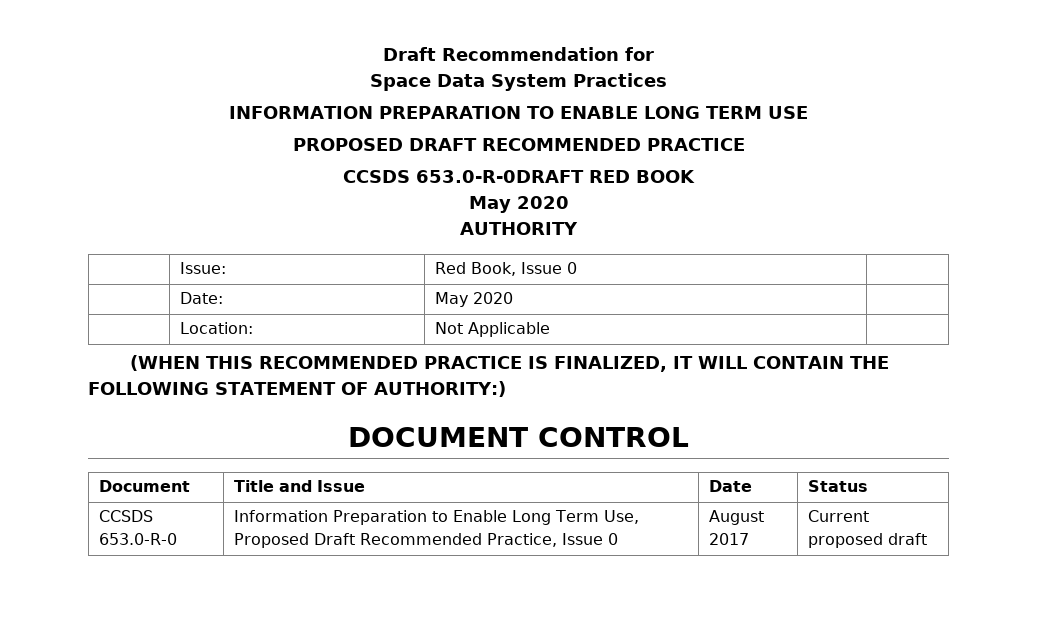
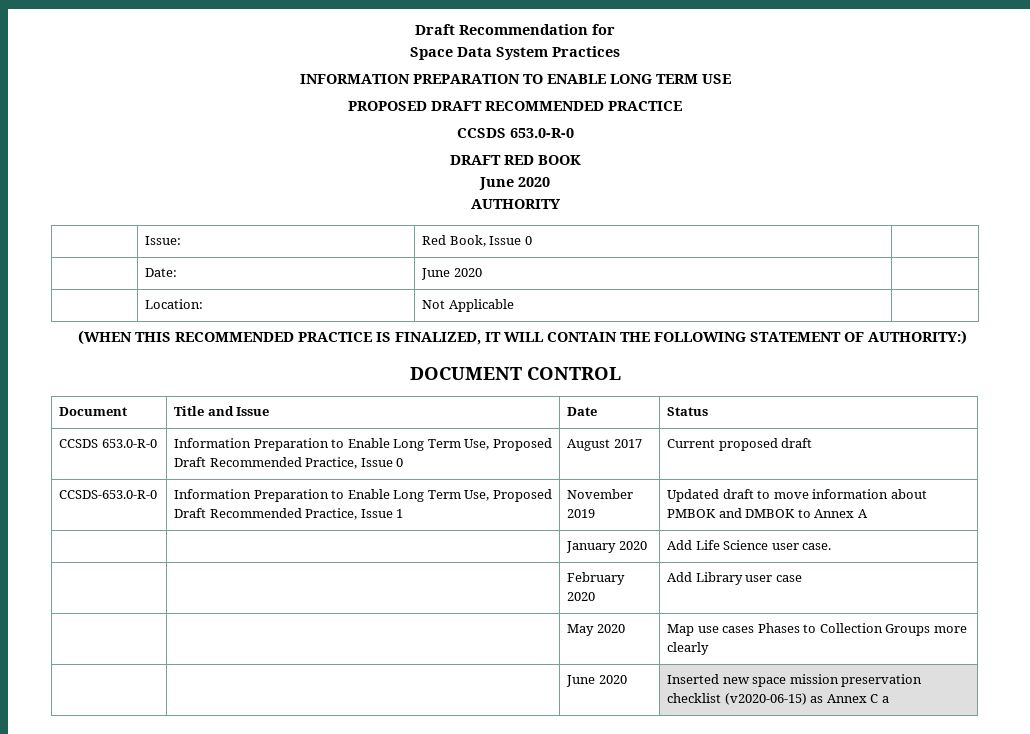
[416,170,584,183] 653.0-R-0DRAFT -> [509,128,574,138] [449,155,501,165] 653.0-R-0 // DRAFT
[468,196,511,213] May -> [479,177,514,190] June
[434,292,468,307] May -> [421,268,451,280] June
(927, 539) none -> [59,490,158,499] [174,489,552,502] [174,508,404,520] [567,489,634,499] [567,509,596,518] [667,489,927,502] [667,508,868,518] [566,541,647,553] [667,540,832,550] [567,572,626,585] [567,592,596,601] [667,572,802,585] [567,624,625,636] [667,623,967,636] [667,642,710,655] [566,675,627,687] [667,674,923,687] [667,693,889,705] // CCSDS-653.0-R-0 | Information Preparation to Enable Long Term Use, Proposed Draft Recommended Practice, Issue 1 | November 2019 | Updated draft to move information about PMBOK and DMBOK to Annex A // | | January 2020 | Add Life Science user case. // | | February 2020 | Add Library user case // | | May 2020 | Map use cases Phases to Collection Groups more clearly // | | June 2020 | Inserted new space mission preservation checklist (v2020-06-15) as Annex C a

